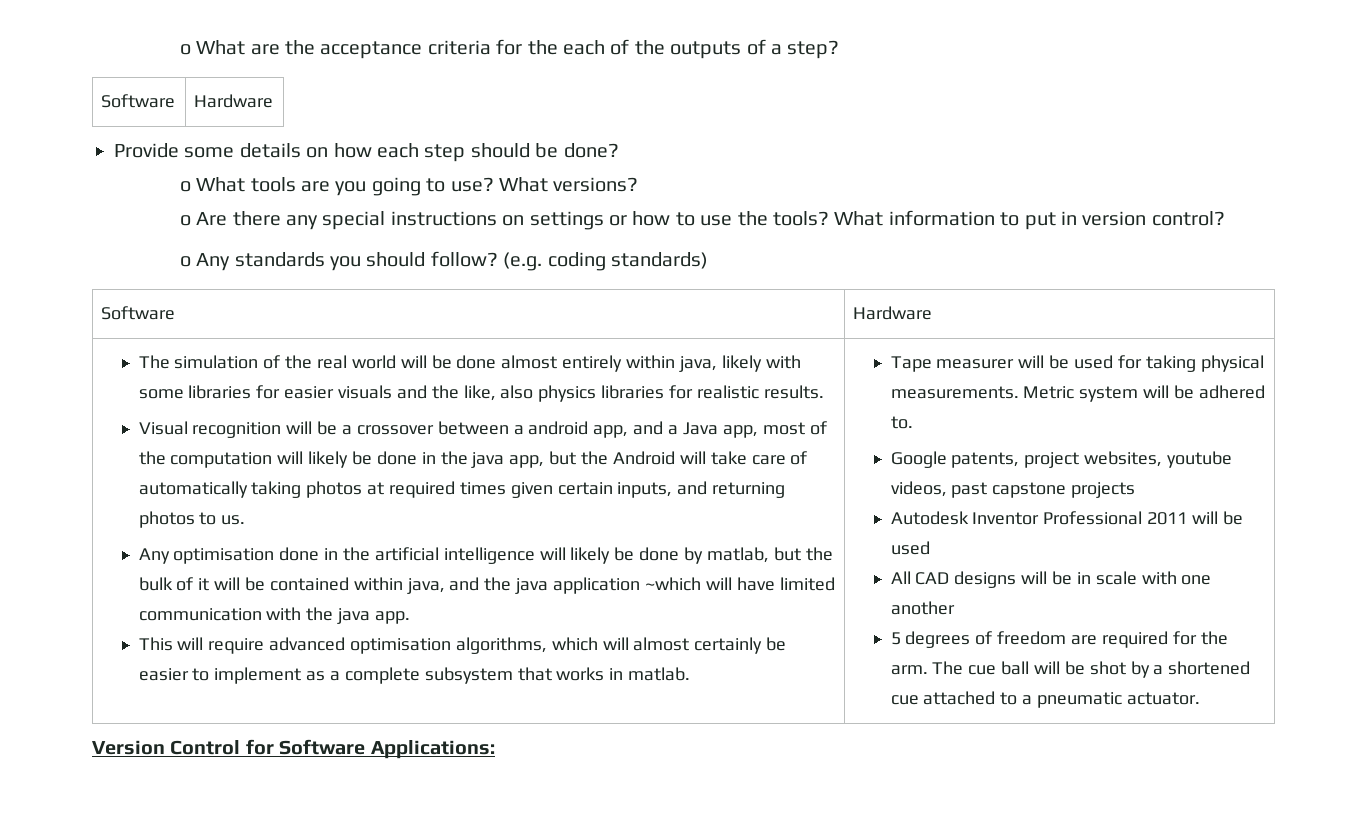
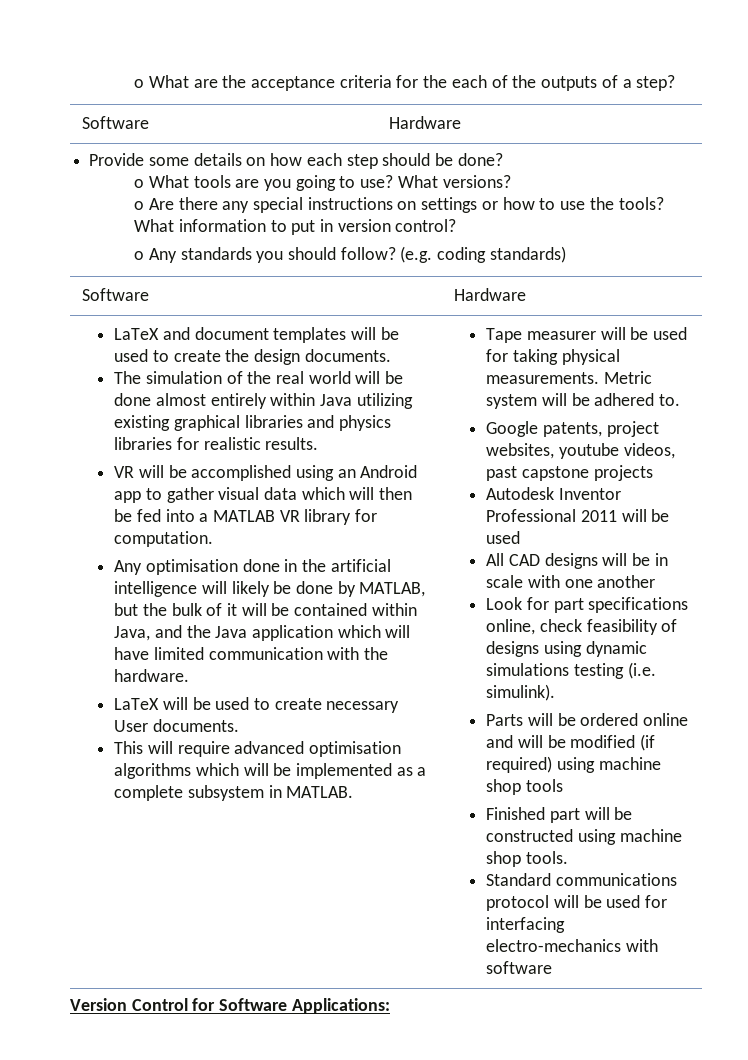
(933, 313) none -> [114,327,399,343] [114,349,391,365] LaTeX and document templates will be used to create the design documents. //
[678,355,801,372] [138,385,534,401] java, likely with some libraries for easier visuals and the like, also -> [319,393,413,409] [114,415,335,431] Java utilizing existing graphical libraries and
[138,421,827,438] [138,451,808,468] [138,481,786,498] [138,511,246,528] Visual recognition will be a crossover between a android app, and a Java app, most of the computation will likely be done in the java app, but the Android will take care of automatically taking photos at required times given certain inputs, and returning photos to us. -> [114,465,418,481] [114,487,413,503] [114,509,378,525] [114,531,214,547] VR will be accomplished using an Android app to gather visual data which will then be fed into a MATLAB VR library for computation.
[706,547,769,563] matlab, -> [359,582,426,597] MATLAB,
[406,577,701,594] java, and the java application ~which -> [114,625,381,641] Java, and the Java application which
[337,608,411,624] java app. -> [114,669,190,682] [114,697,400,713] [114,719,239,732] hardware. // LaTeX will be used to create necessary User documents.
[455,637,787,654] [138,667,691,684] algorithms, which will almost certainly be easier to implement as a complete subsystem that works in matlab. -> [114,763,427,779] [114,785,354,801] algorithms which will be implemented as a complete subsystem in MATLAB.
[890,631,1228,648] [890,661,1251,678] [890,691,1200,708] 5 degrees of freedom are required for the arm. The cue ball will be shot by a shortened cue attached to a pneumatic actuator. -> [486,597,689,613] [486,619,678,635] [486,641,647,657] [486,662,656,679] [486,684,556,701] [486,713,688,726] [486,734,655,751] [486,756,661,773] [486,779,563,795] [486,807,633,823] [486,829,682,845] [486,851,568,867] [486,873,677,886] [486,895,667,911] [486,917,566,933] [486,939,658,952] [486,961,553,974] Look for part specifications online, check feasibility of designs using dynamic simulations testing (i.e. simulink). // Parts will be ordered online and will be modified (if required) using machine shop tools // Finished part will be constructed using machine shop tools. // Standard communications protocol will be used for interfacing electro-mechanics with software

